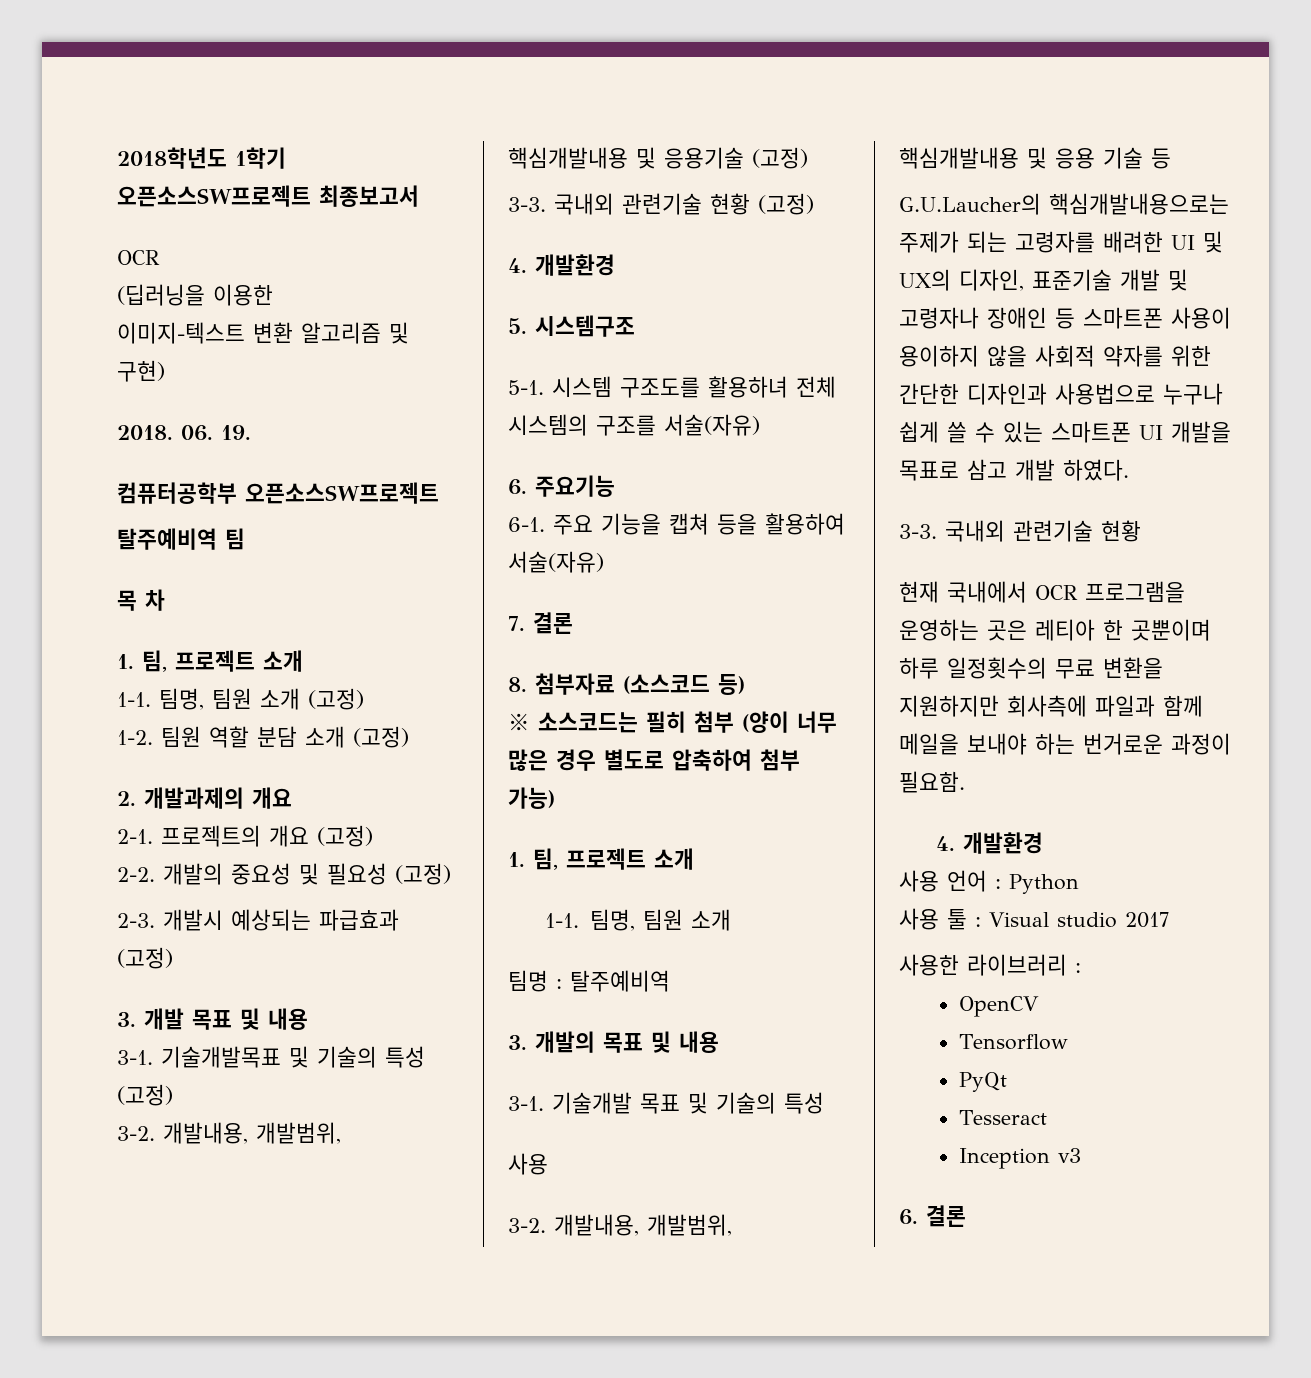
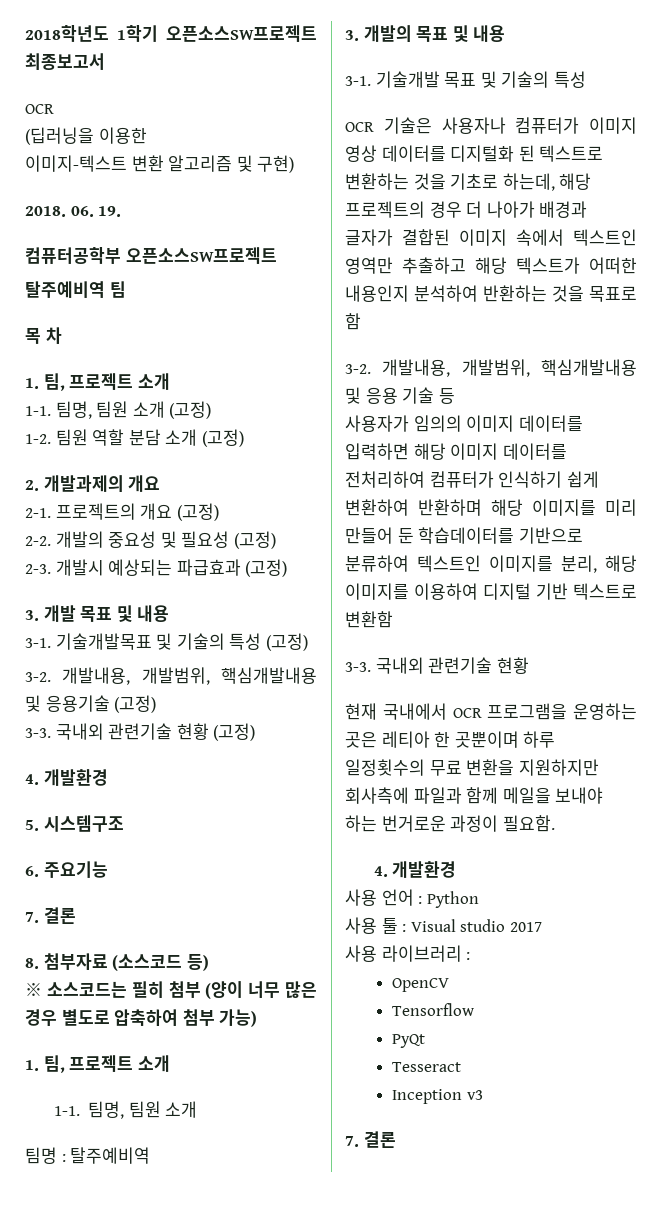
[508,376,836,398] [508,414,760,436] [508,475,615,497] [508,513,845,535] [508,551,604,573] 5-1. 시스템 구조도를 활용하녀 전체 시스템의 구조를 서술(자유) // 6. 주요기능 // 6-1. 주요 기능을 캡쳐 등을 활용하여 서술(자유) -> [25,861,108,878] 6. 주요기능
[508,1153,548,1175] 사용 -> [345,117,637,134] [345,145,604,162] [345,173,592,191] [345,201,588,218] [345,229,637,246] [345,257,637,274] [345,285,637,302] [345,313,361,330] OCR 기술은 사용자나 컴퓨터가 이미지 영상 데이터를 디지털화 된 텍스트로 변환하는 것을 기초로 하는데, 해당 프로젝트의 경우 더 나아가 배경과 글자가 결합된 이미지 속에서 텍스트인 영역만 추출하고 해당 텍스트가 어떠한 내용인지 분석하여 반환하는 것을 목표로 함
[899,193,1229,215] [899,231,1223,253] [899,269,1188,291] [899,307,1231,329] [899,345,1211,367] [899,383,1223,405] [899,421,1231,443] [899,459,1129,481] G.U.Laucher의 핵심개발내용으로는 주제가 되는 고령자를 배려한 UI 및 UX의 디자인, 표준기술 개발 및 고령자나 장애인 등 스마트폰 사용이 용이하지 않을 사회적 약자를 위한 간단한 디자인과 사용법으로 누구나 쉽게 쓸 수 있는 스마트폰 UI 개발을 목표로 삼고 개발 하였다. -> [345,415,583,432] [345,443,567,460] [345,471,599,488] [345,499,637,516] [345,527,583,544] [345,555,637,573] [345,583,637,600] [345,611,393,628] 사용자가 임의의 이미지 데이터를 입력하면 해당 이미지 데이터를 전처리하여 컴퓨터가 인식하기 쉽게 변환하여 반환하며 해당 이미지를 미리 만들어 둔 학습데이터를 기반으로 분류하여 텍스트인 이미지를 분리, 해당 이미지를 이용하여 디지털 기반 텍스트로 변환함
[899,954,959,976] 사용한 -> [345,945,377,962] 사용
[899,1209,918,1225] 6. -> [345,1136,359,1147] 7.

